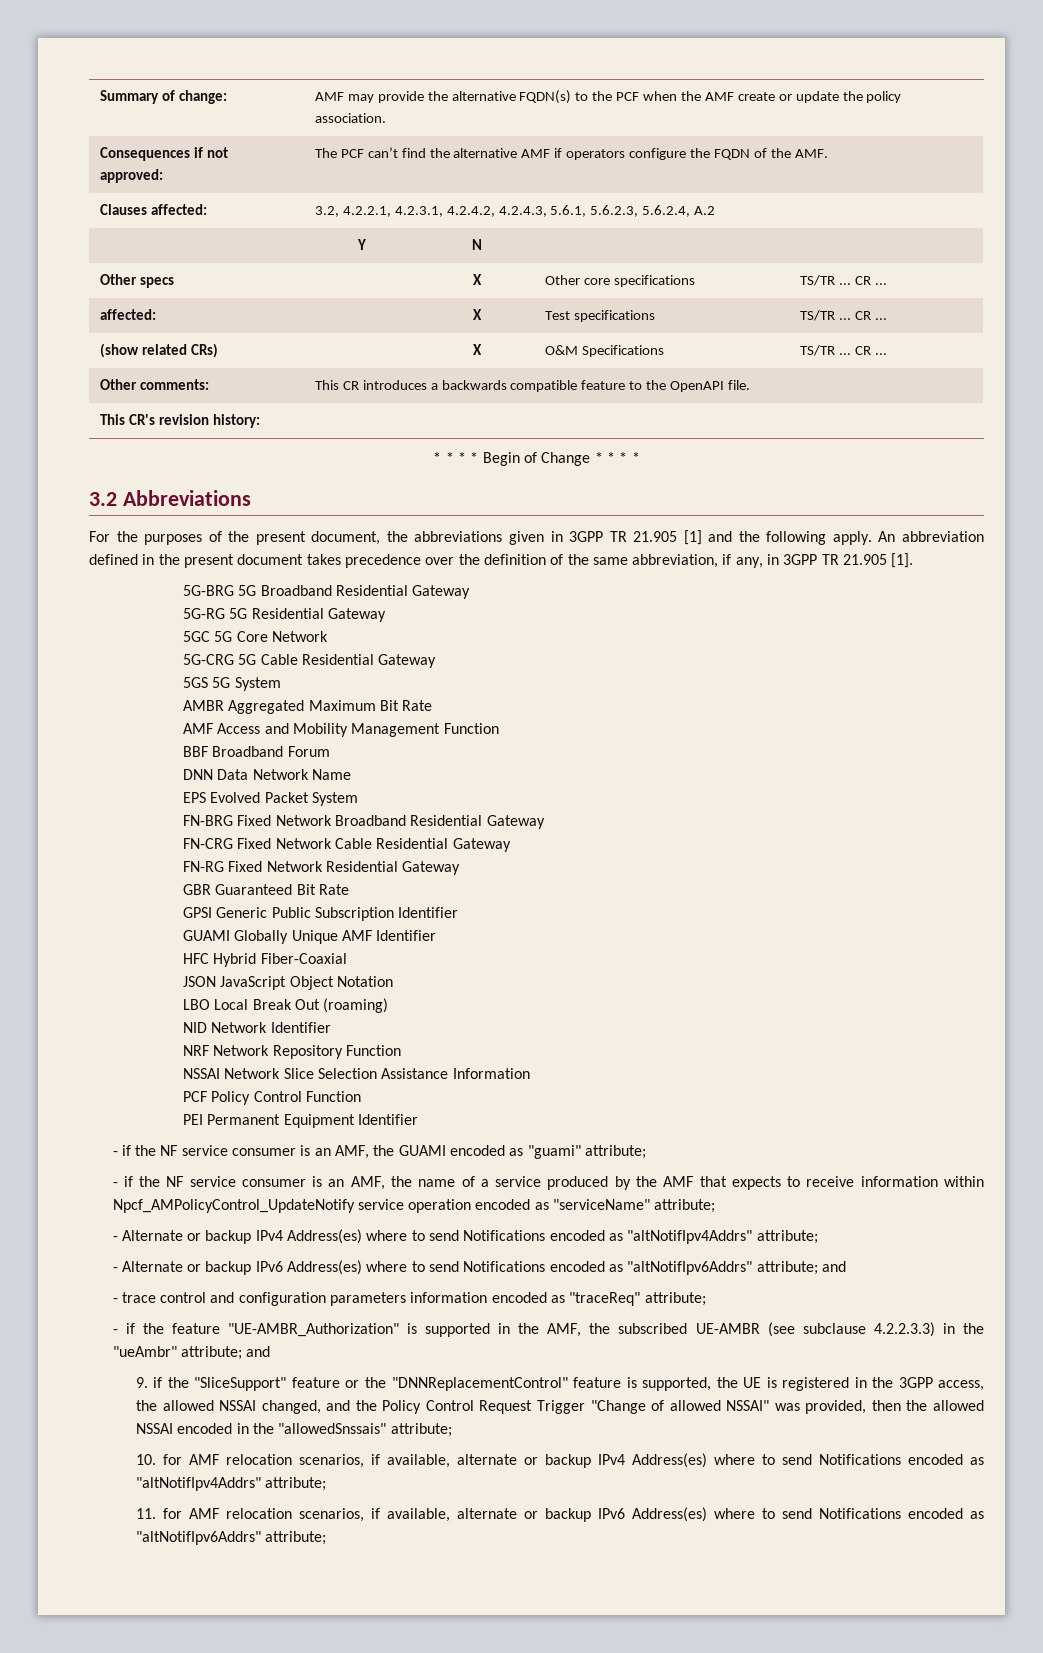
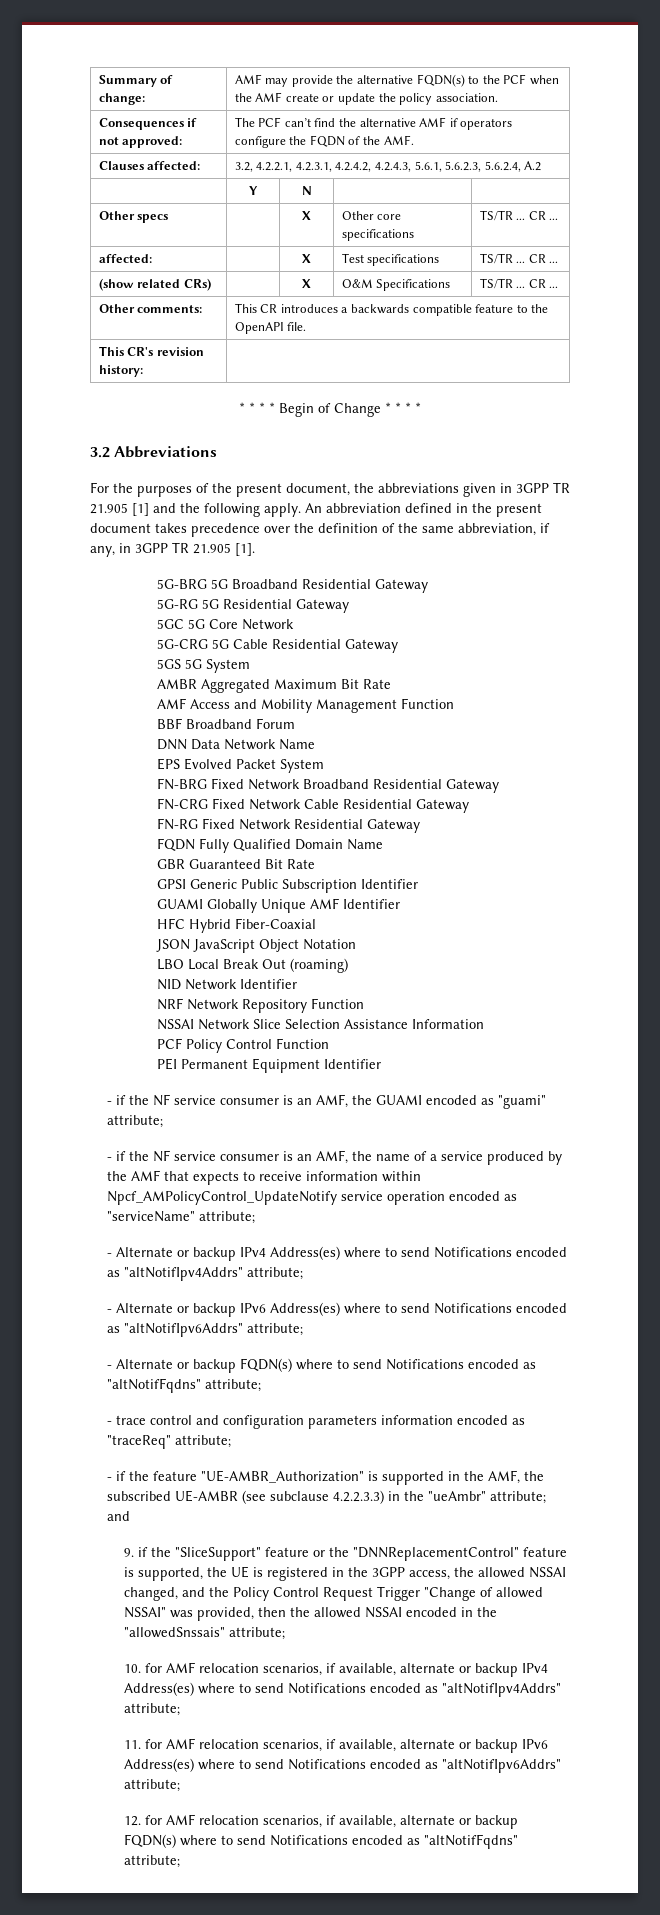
(461, 868) none -> [157,838,384,853] // FQDN Fully Qualified Domain Name
[821,1261,846,1272] and -> [106,1358,536,1373] [106,1378,261,1393] // - Alternate or backup FQDN(s) where to send Notifications encoded as "altNotifFqdns" attribute;
(327, 1538) none -> [123,1814,518,1829] [123,1834,518,1849] [123,1855,180,1868] // 12. for AMF relocation scenarios, if available, alternate or backup FQDN(s) where to send Notifications encoded as "altNotifFqdns" attribute;

